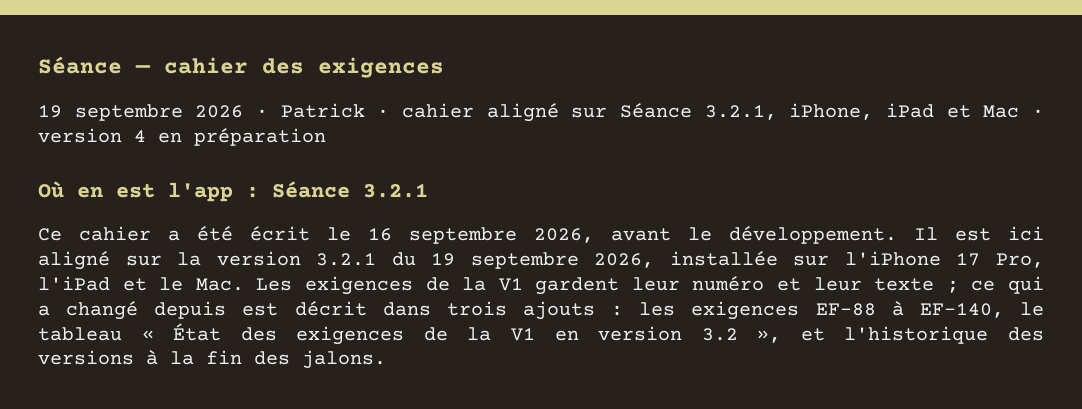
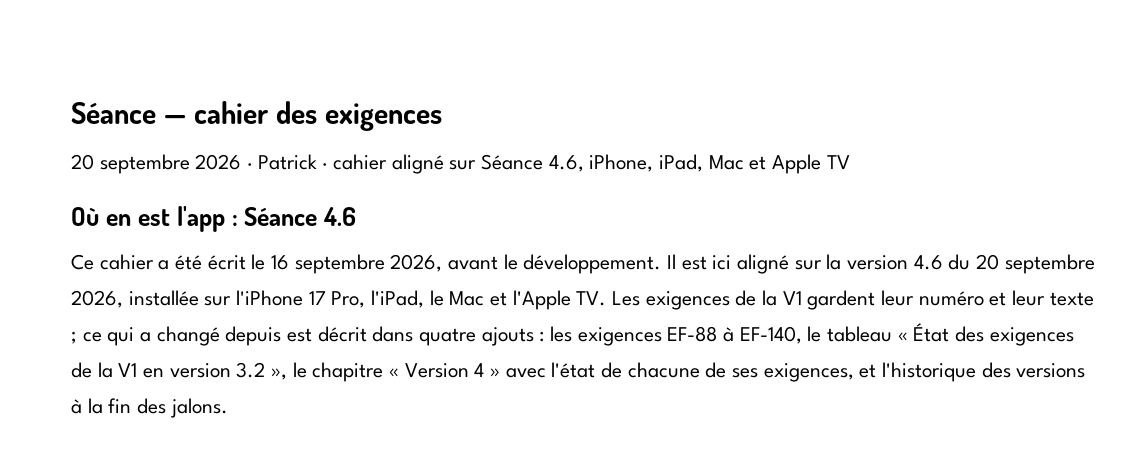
[38,105,62,118] 19 -> [71,154,94,170] 20
[704,103,1044,120] [38,128,326,146] 3.2.1, iPhone, iPad et Mac · version 4 en préparation -> [548,154,850,174] 4.6, iPhone, iPad, Mac et Apple TV
[363,183,428,198] 3.2.1 -> [323,207,357,226] 4.6
[316,252,456,266] 3.2.1 du 19 -> [913,254,1000,270] 4.6 du 20
[38,276,244,291] l'iPad et le Mac. -> [371,290,607,310] l'iPad, le Mac et l'Apple TV.
[446,301,507,316] trois -> [419,328,477,346] quatre
(782, 336) none -> [292,362,854,382] le chapitre « Version 4 » avec l'état de chacune de ses exigences,

